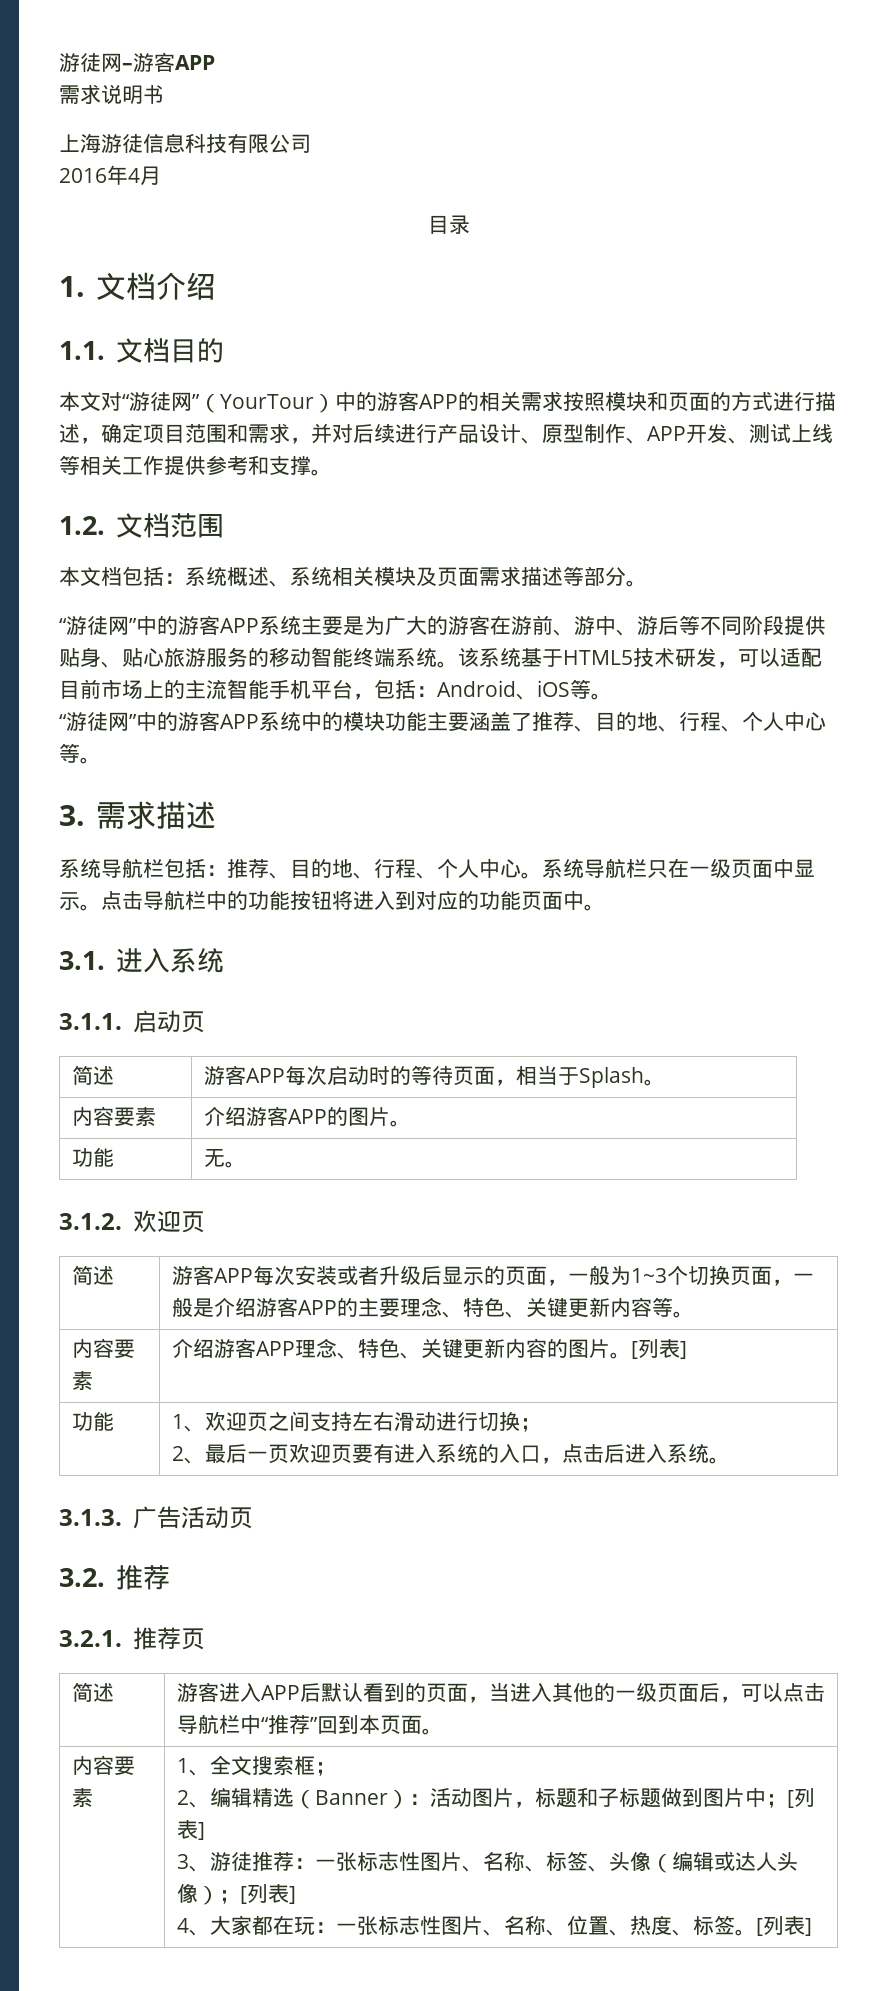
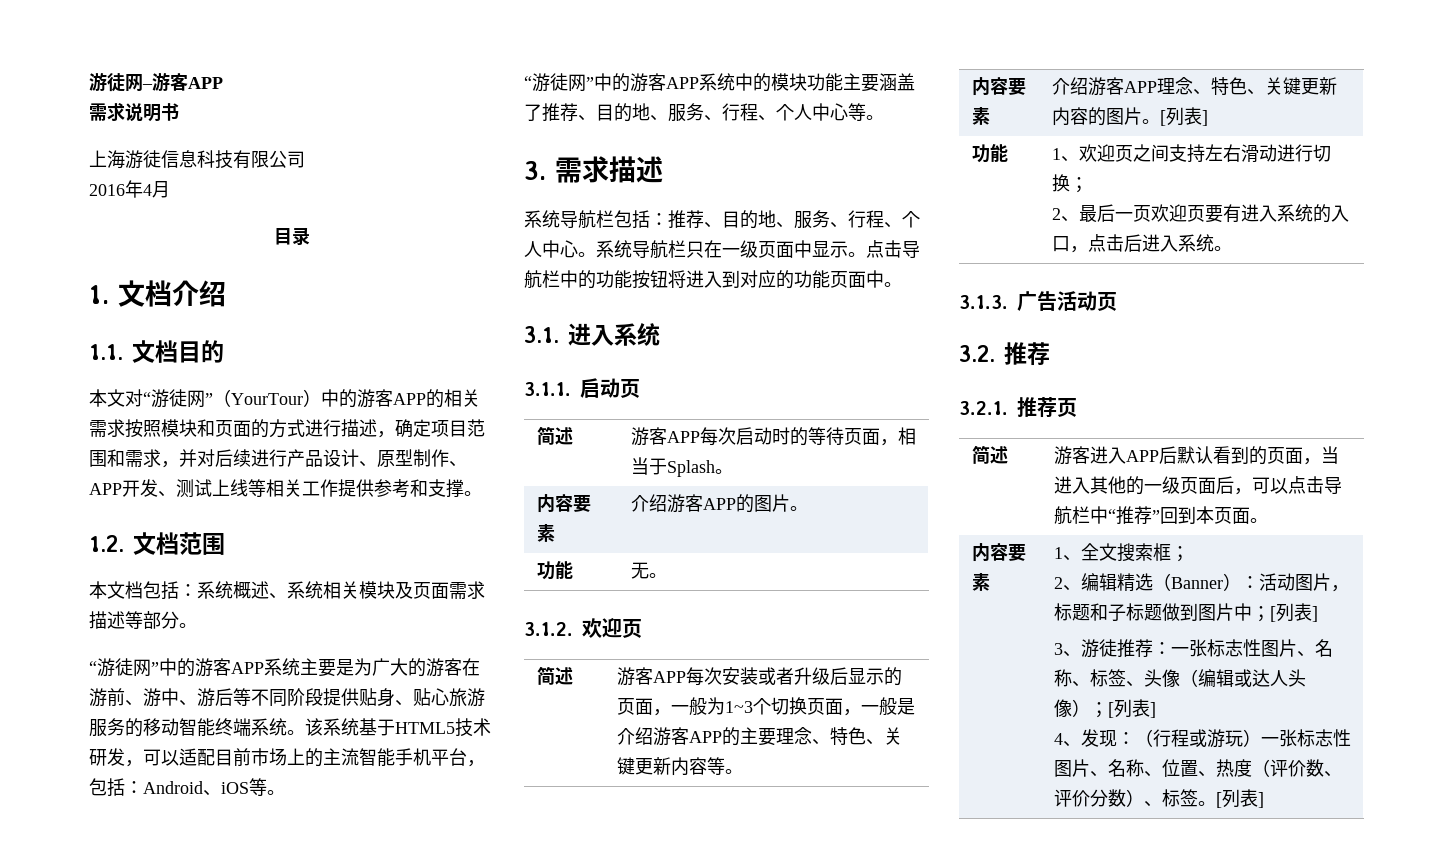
(679, 728) none -> [668,103,722,122] 服务、
(374, 875) none -> [794,210,848,229] 服务、
[209,1915,336,1935] 大家都在玩： -> [1080,729,1261,748] 发现：（行程或游玩）
(672, 1925) none -> [1251,759,1342,777] [1053,789,1144,807] （评价数、评价分数）

